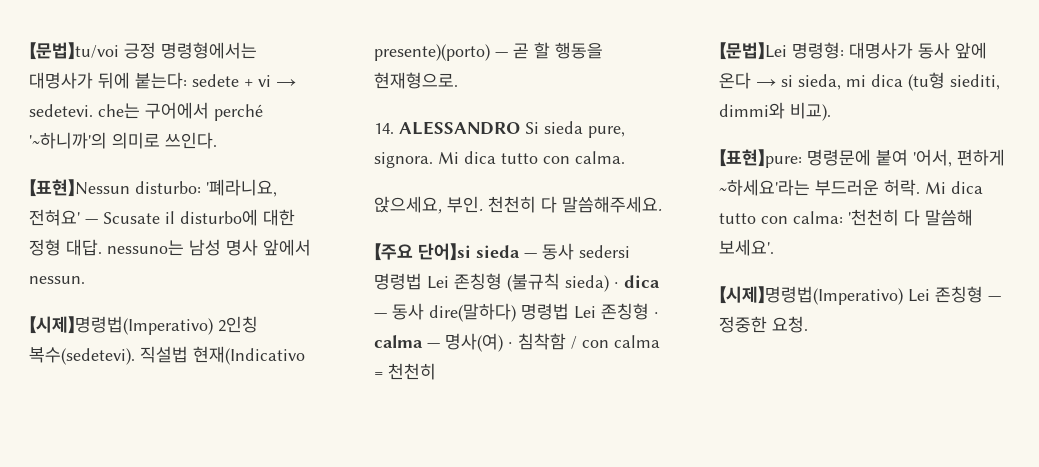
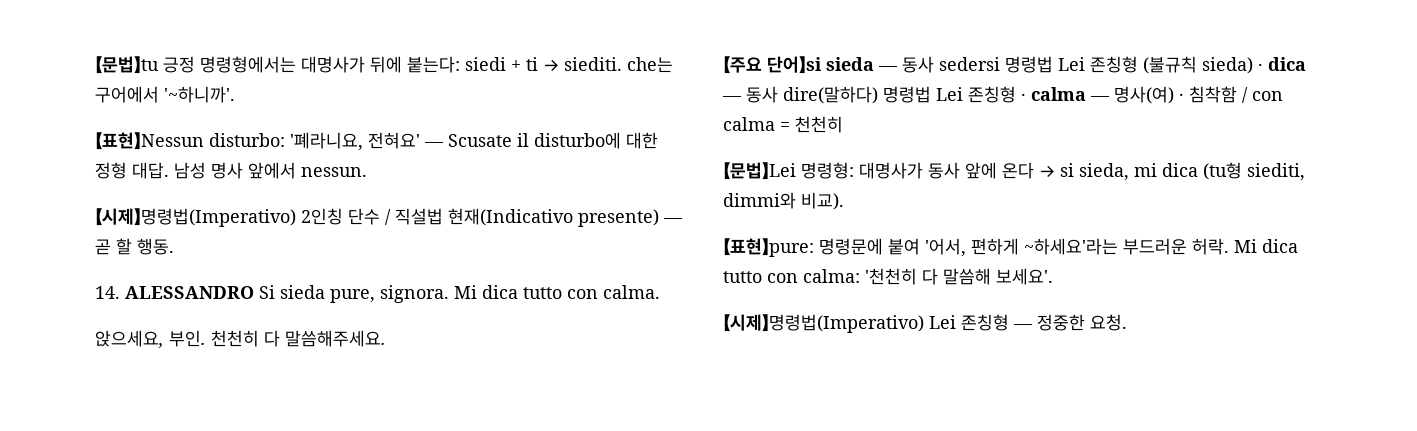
[29,42,119,60] 【문법】tu/voi -> [95,56,159,74] 【문법】tu
[192,74,296,87] [29,102,263,121] [29,132,217,149] sedete + vi → sedetevi. che는 구어에서 perché '~하니까'의 의미로 쓰인다. -> [465,57,673,73] [95,86,235,103] siedi + ti → siediti. che는 구어에서 '~하니까'.
[107,240,184,256] nessuno는 -> (169, 170) none
[29,347,135,365] 복수(sedetevi). -> [348,208,391,225] 단수 /
[374,44,490,61] presente)(porto) -> [578,209,659,227] presente)
[555,42,603,59] [374,72,458,89] 행동을 현재형으로. -> [137,238,174,255] 행동.

